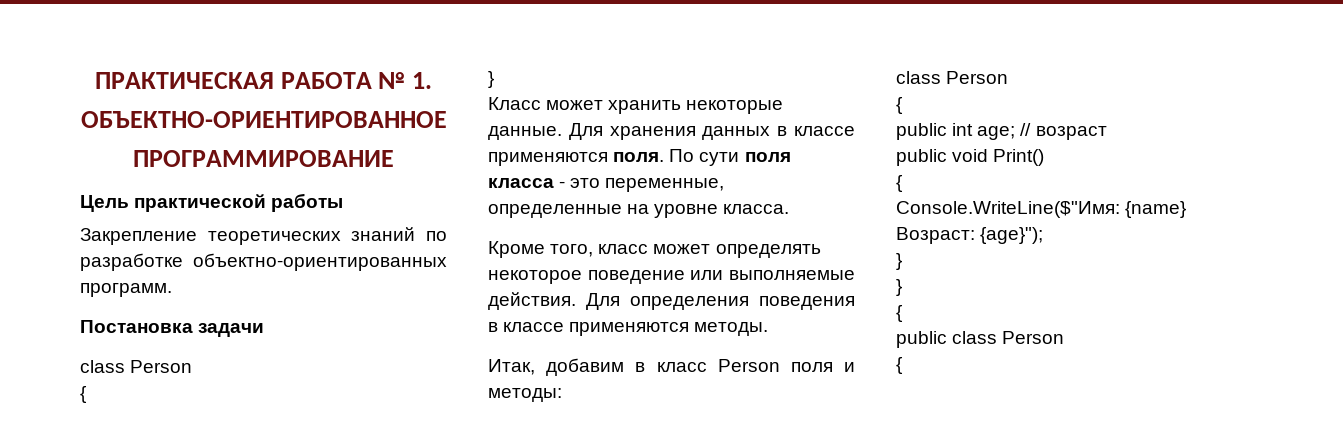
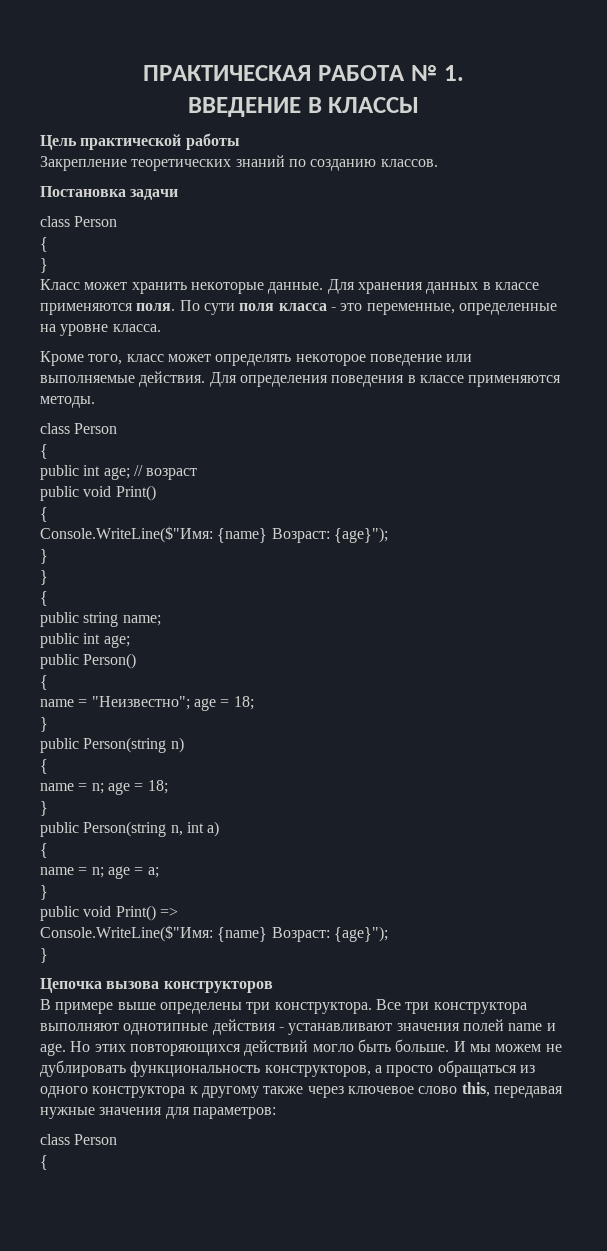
[80,111,447,128] [133,150,394,167] ОБЪЕКТНО-ОРИЕНТИРОВАННОЕ // ПРОГРАММИРОВАНИЕ -> [187,97,420,117] ВВЕДЕНИЕ В КЛАССЫ
[80,253,447,271] [80,283,172,297] разработке объектно-ориентированных программ. -> [310,159,438,171] созданию классов.
[488,358,856,376] [488,388,562,402] // Итак, добавим в класс Person поля и методы: -> (95, 402) none
(947, 339) none -> [83,612,161,627] [40,633,130,648] [40,653,137,669] [40,675,48,690] [40,696,254,711] [40,717,48,732] [40,737,184,753] [40,759,48,774] [40,780,168,795] [40,801,48,816] [40,821,220,837] [40,843,48,858] [40,866,159,879] [40,885,48,900] [40,905,178,921] [40,925,388,942] [40,948,48,963] [40,978,273,993] [40,999,527,1014] [40,1019,556,1035] [40,1039,562,1056] [40,1060,535,1077] [40,1082,563,1098] [40,1107,276,1119] string name; // public int age; // public Person() // { // name = "Неизвестно"; age = 18; // } // public Person(string n) // { // name = n; age = 18; // } // public Person(string n, int a) // { // name = n; age = a; // } // public void Print() => // Console.WriteLine($"Имя: {name} Возраст: {age}"); // } // Цепочка вызова конструкторов // В примере выше определены три конструктора. Все три конструктора выполняют однотипные действия - устанавливают значения полей name и age. Но этих повторяющихся действий могло быть больше. И мы можем не дублировать функциональность конструкторов, а просто обращаться из одного конструктора к другому также через ключевое слово this, передавая нужные значения для параметров: //

